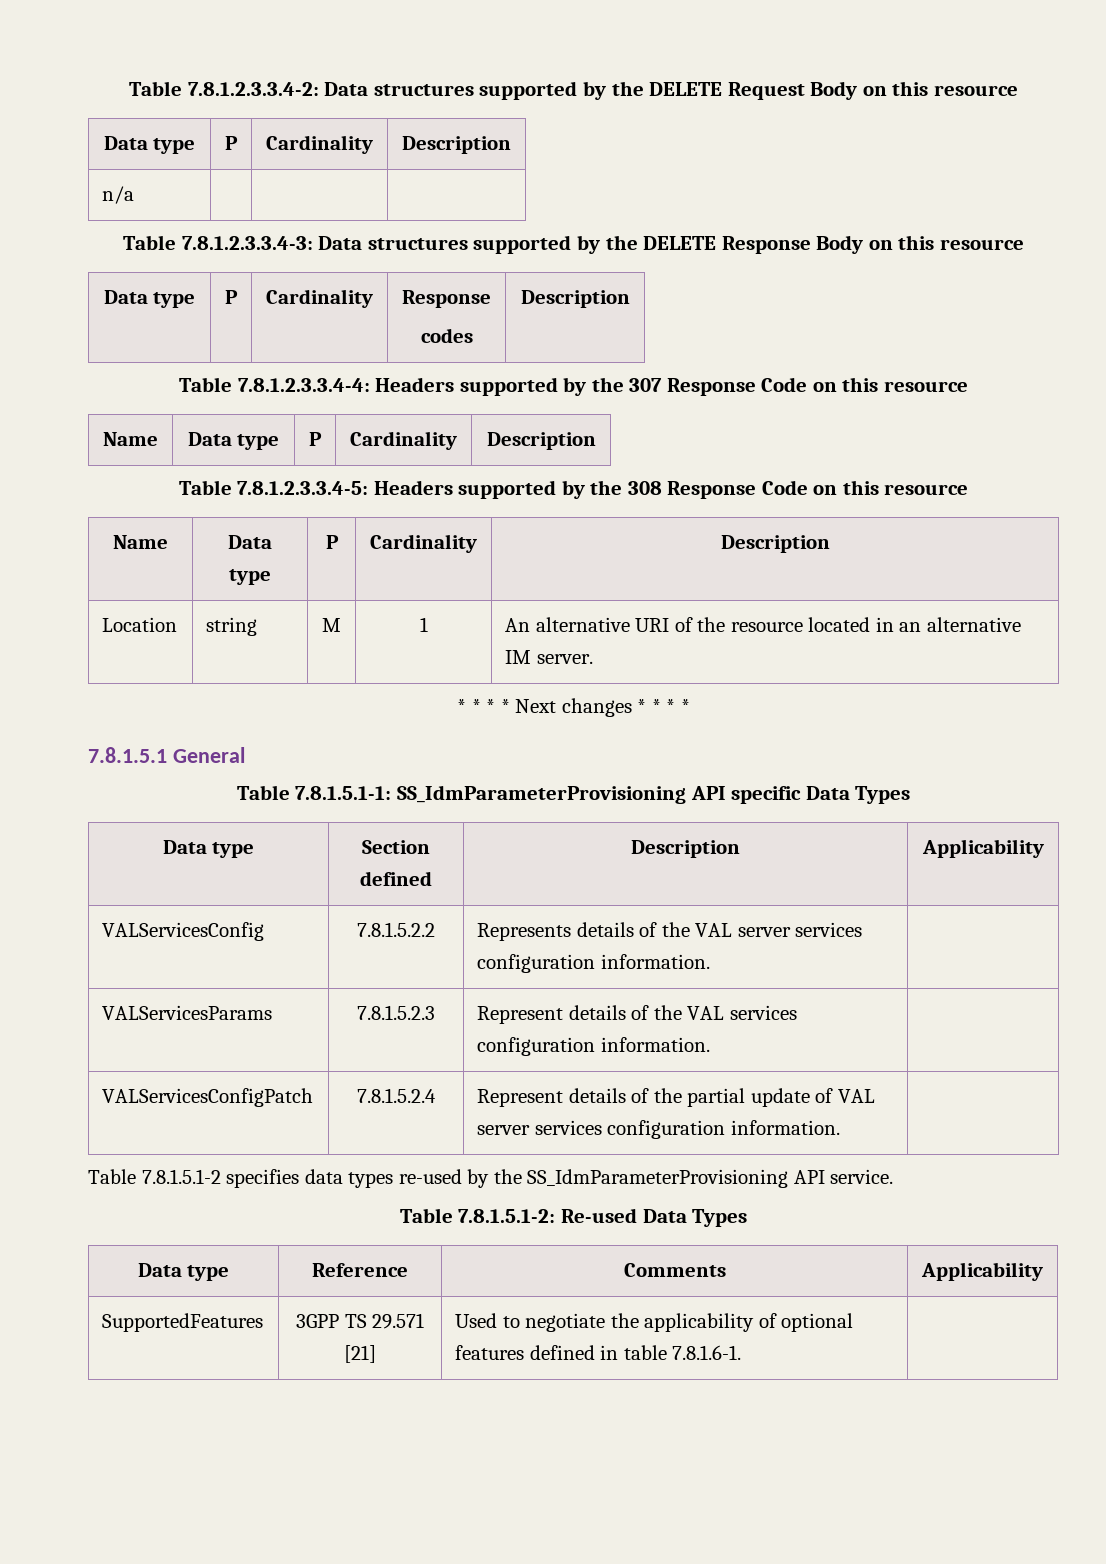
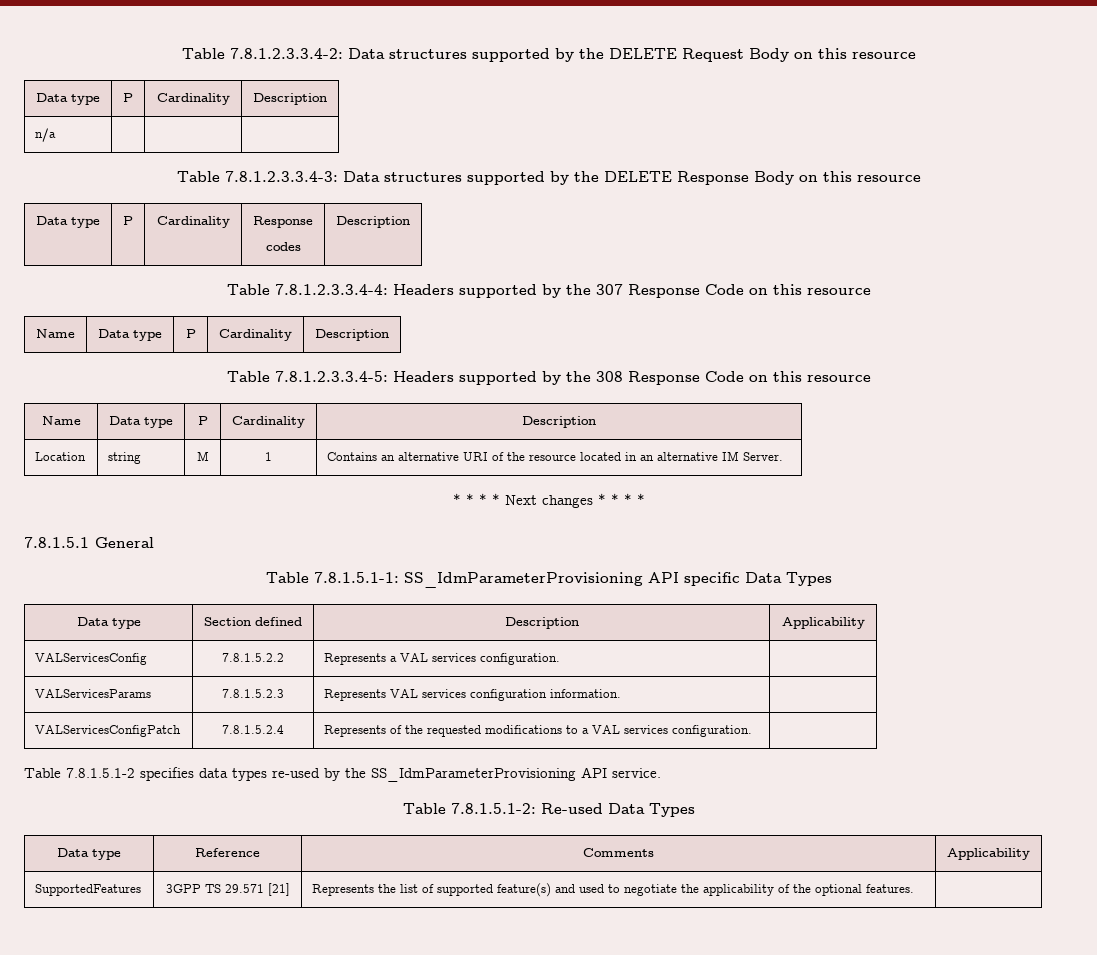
[505,618,531,632] An -> [327,452,396,461] Contains an
[536,654,593,664] server. -> [743,452,784,461] Server.
[576,922,863,937] [477,954,710,973] [102,1005,273,1020] [357,1005,435,1020] [477,1005,682,1024] details of the VAL server services configuration information. | // VALServicesParams | 7.8.1.5.2.3 | Represent details of the -> [390,653,561,665] [35,689,152,698] [222,689,284,698] [324,689,387,701] a VAL services configuration. | // VALServicesParams | 7.8.1.5.2.3 | Represents
[477,1088,875,1107] [477,1120,840,1139] Represent details of the partial update of VAL server services configuration information. -> [324,725,753,737] Represents of the requested modifications to a VAL services configuration.
[455,1313,498,1328] Used -> [312,883,605,897] Represents the list of supported feature(s) and used
[781,1313,854,1332] [455,1345,742,1360] optional features defined in table 7.8.1.6-1. -> [793,884,915,896] the optional features.

